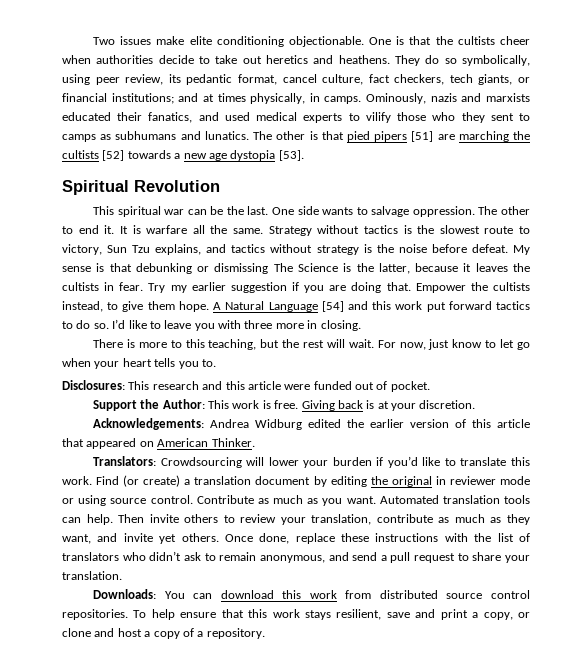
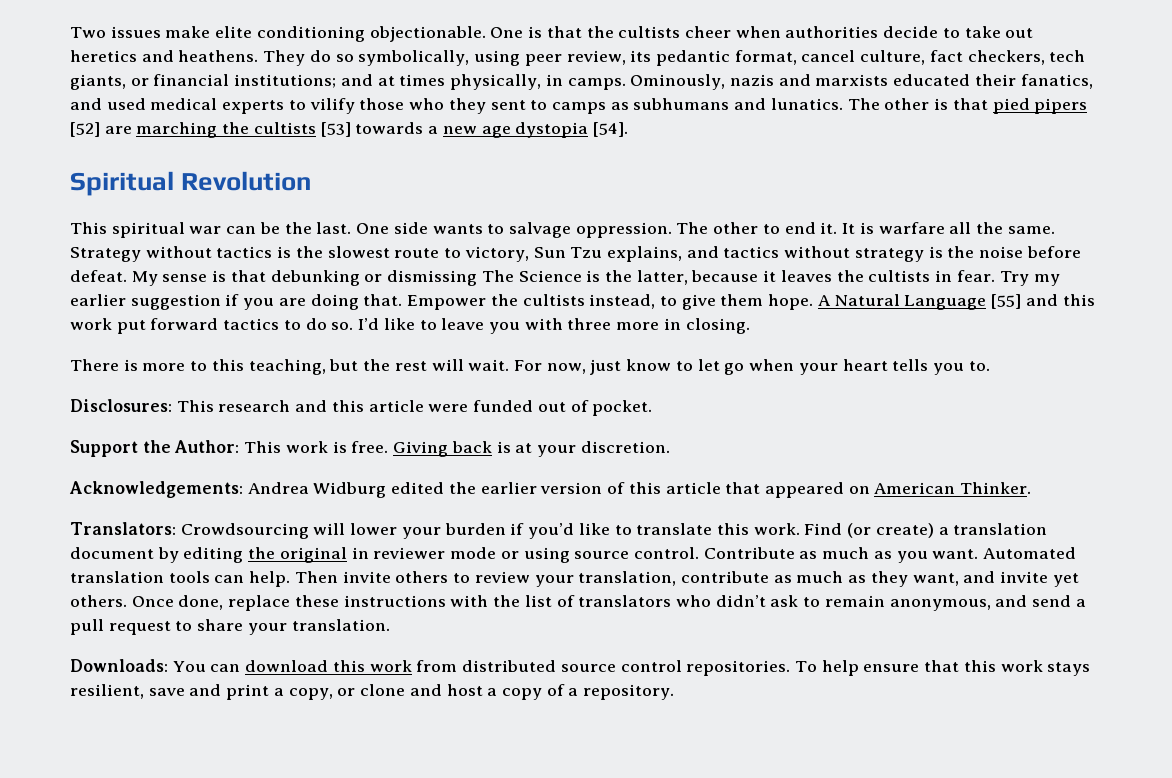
[411,131,434,142] [51] -> [70,122,100,137] [52]
[102,150,125,161] [52] -> [320,122,351,137] [53]
[278,150,304,161] [53]. -> [592,122,628,137] [54].
[321,301,344,312] [54] -> [991,294,1022,309] [55]

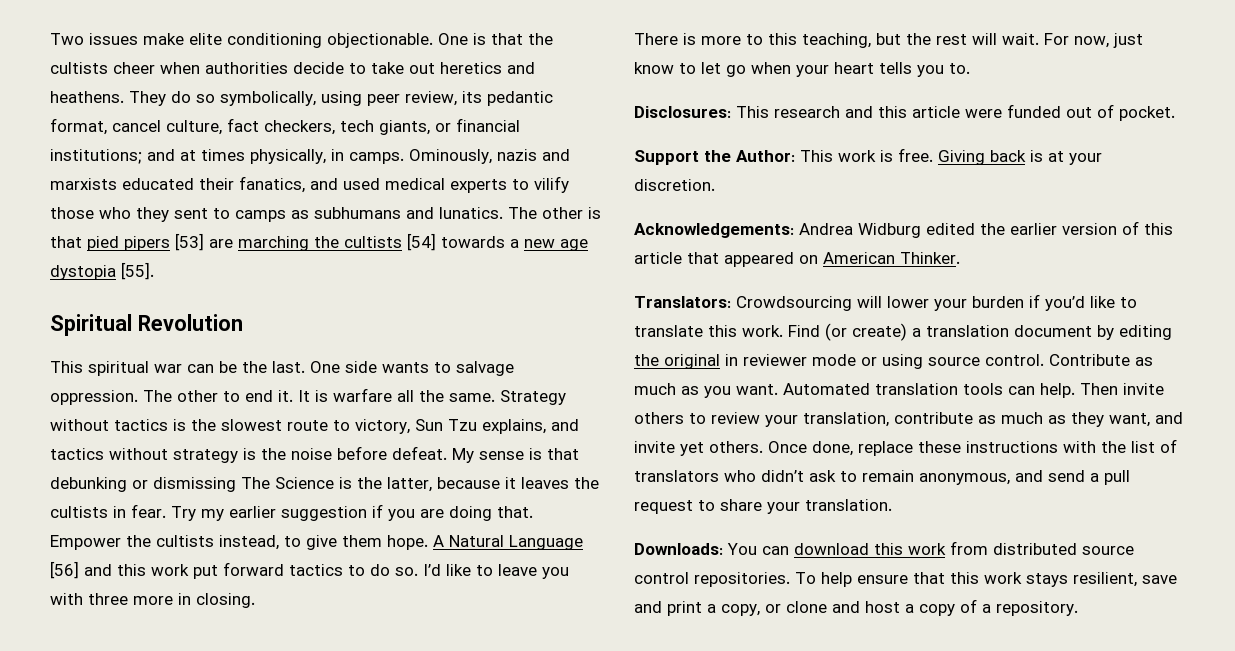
[70,122,100,137] [52] -> [175,233,204,251] [53]
[320,122,351,137] [53] -> [407,233,436,251] [54]
[592,122,628,137] [54]. -> [121,262,154,280] [55].
[991,294,1022,309] [55] -> [50,561,79,579] [56]

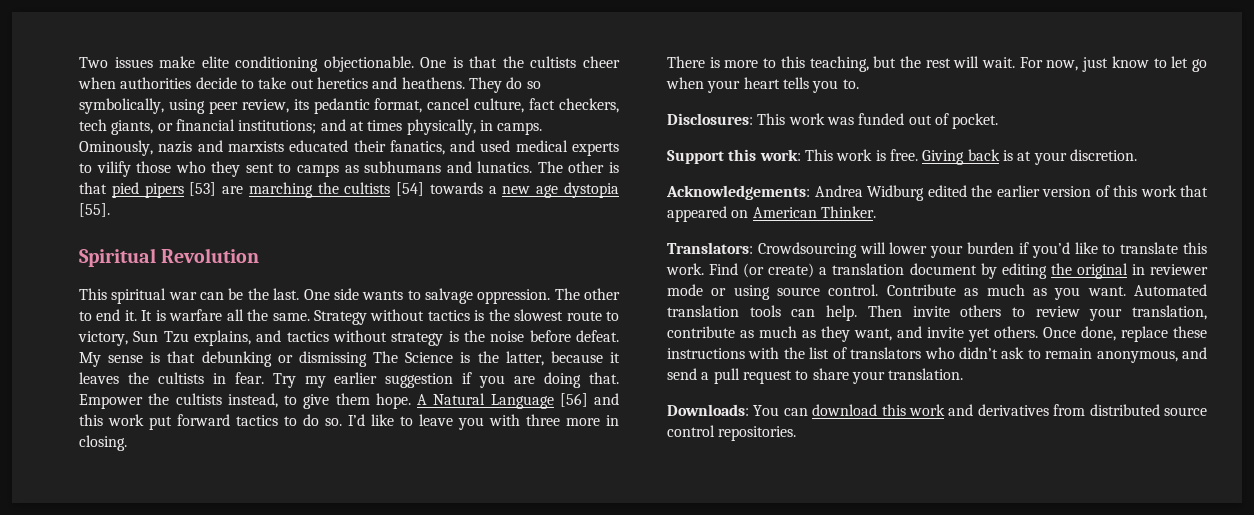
[774,106,1002,118] research and this article were -> [788,113,854,125] work was
[704,150,795,162] the Author: -> [728,149,801,161] this work:
[634,252,682,264] article -> [1140,185,1177,197] work
(946, 549) none -> [948,404,1049,416] and derivatives
[795,572,1177,587] [634,599,1078,616] To help ensure that this work stays resilient, save and print a copy, or clone and host a copy of a repository. -> (797, 433) none

